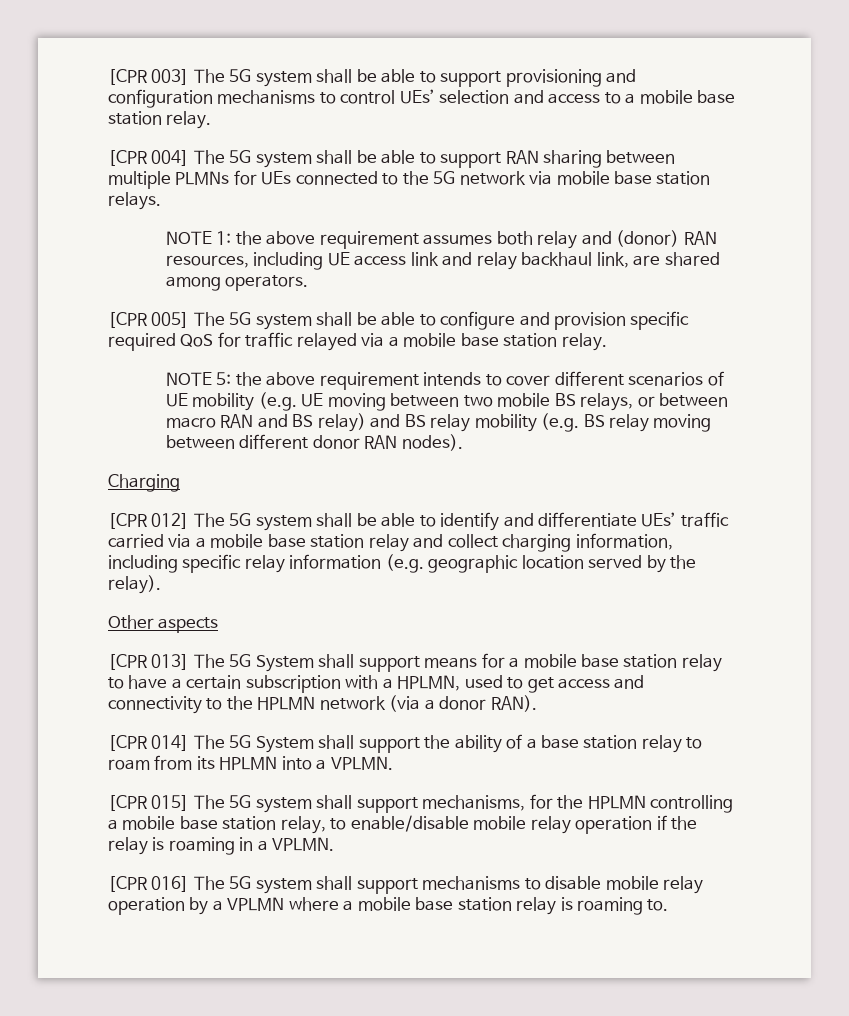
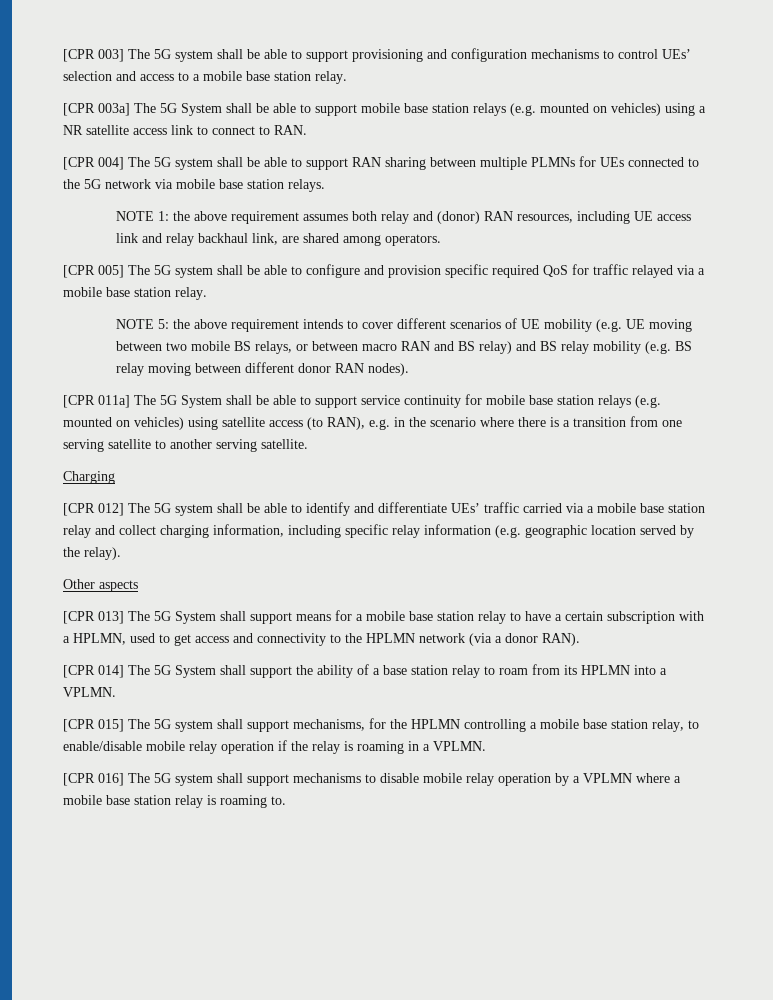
(212, 120) none -> [63,103,706,116] [63,125,307,135] // [CPR 003a] The 5G System shall be able to support mobile base station relays (e.g. mounted on vehicles) using a NR satellite access link to connect to RAN.
(463, 442) none -> [63,394,661,408] [63,416,682,430] [63,439,308,452] // [CPR 011a] The 5G System shall be able to support service continuity for mobile base station relays (e.g. mounted on vehicles) using satellite access (to RAN), e.g. in the scenario where there is a transition from one serving satellite to another serving satellite.

